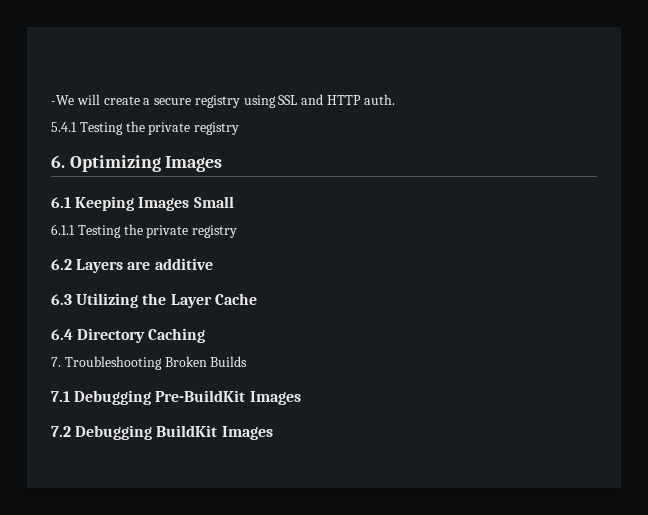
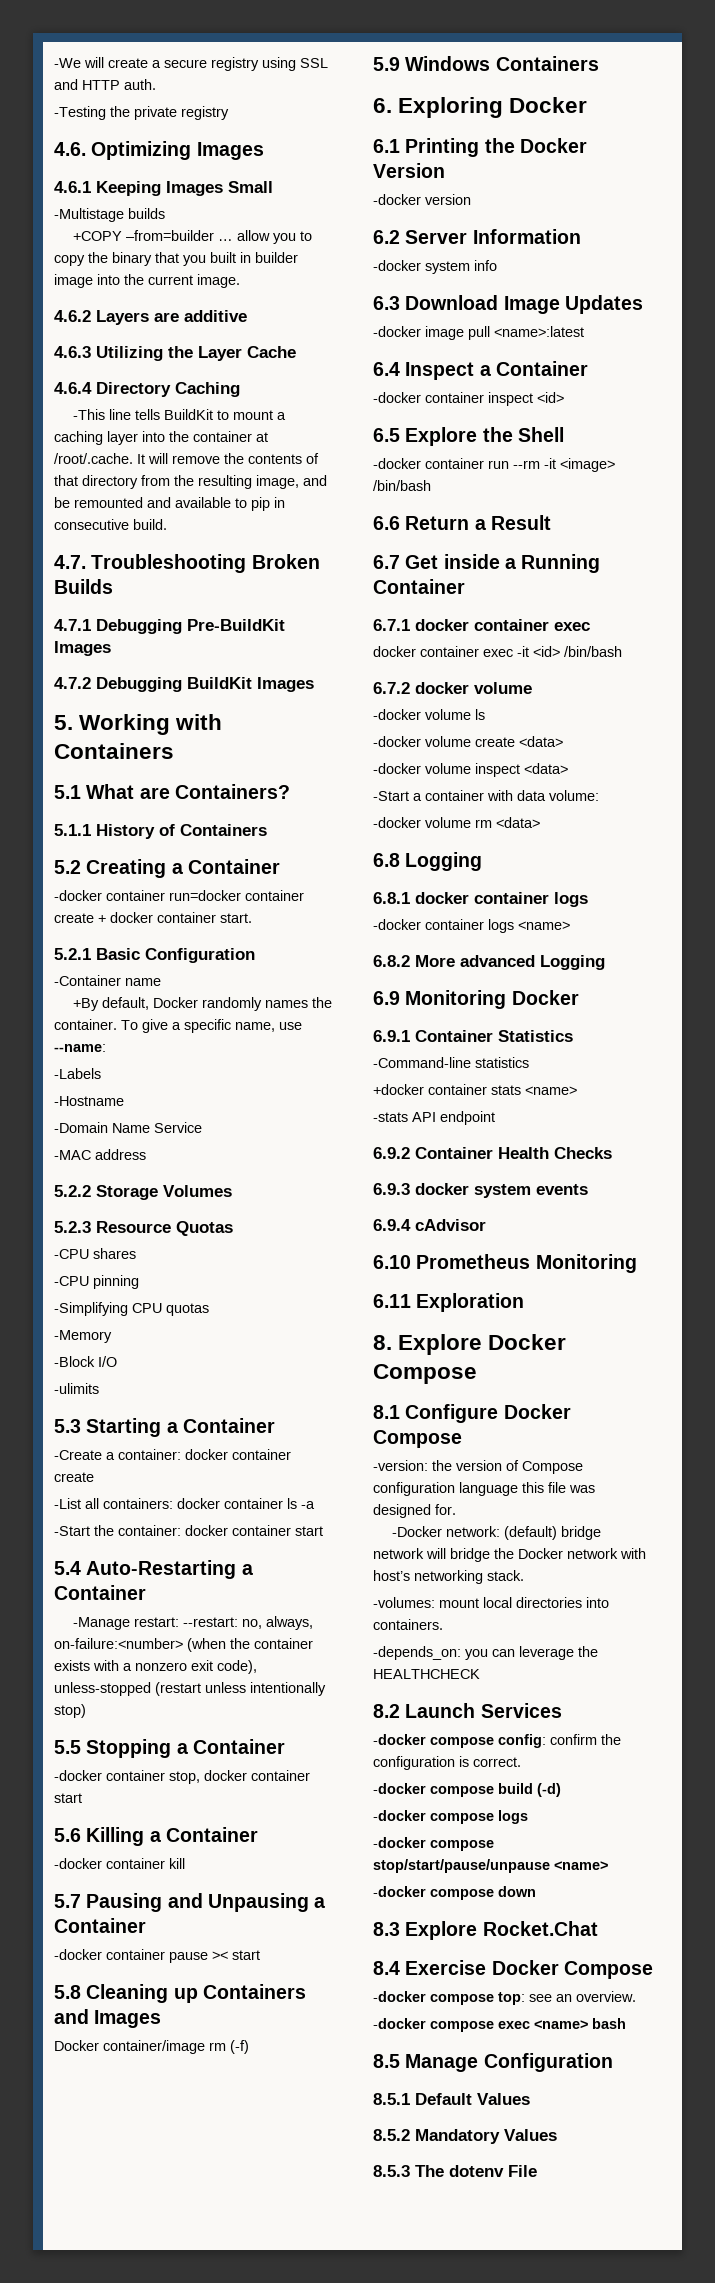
[51,121,240,135] [51,155,65,168] 5.4.1 Testing the private registry // 6. -> [54,106,229,120] [54,142,86,156] -Testing the private registry // 4.6.
[51,197,71,208] 6.1 -> [54,181,91,193] 4.6.1
[51,224,238,238] [51,259,72,270] 6.1.1 Testing the private registry // 6.2 -> [54,208,165,222] [73,230,313,244] [54,252,298,266] [54,274,240,288] [54,310,91,322] -Multistage builds // +COPY –from=builder … allow you to copy the binary that you built in builder image into the current image. // 4.6.2
[51,294,72,305] 6.3 -> [54,346,91,358] 4.6.3
[51,329,73,340] 6.4 -> [54,382,92,394] 4.6.4
[51,357,61,367] 7. -> [73,409,287,420] [54,431,268,445] [54,453,319,464] [54,475,327,489] [54,497,285,511] [54,519,167,530] [54,555,86,569] -This line tells BuildKit to mount a caching layer into the container at /root/.cache. It will remove the contents of that directory from the resulting image, and be remounted and available to pip in consecutive build. // 4.7.
[51,391,70,402] 7.1 -> [54,619,91,631] 4.7.1
[51,426,71,437] 7.2 -> [54,677,91,689] 4.7.2
(273, 433) none -> [54,714,223,735] [54,743,174,759] [54,784,290,799] [54,824,267,839] [54,859,280,878] [54,890,304,901] [54,912,252,923] [54,948,255,963] [54,975,161,986] [73,997,333,1011] [54,1019,302,1033] [54,1044,106,1052] [54,1068,101,1079] [54,1096,124,1106] [54,1122,202,1133] [54,1149,146,1160] [54,1185,232,1200] [54,1221,233,1236] [54,1248,136,1259] [54,1275,139,1289] [54,1302,209,1316] [54,1330,112,1343] [54,1356,117,1367] [54,1383,99,1394] [54,1418,275,1437] [54,1449,291,1460] [54,1472,94,1482] [54,1498,315,1509] [54,1525,323,1536] [54,1560,253,1579] [54,1585,146,1600] [73,1616,314,1630] [54,1638,313,1652] [54,1660,257,1674] [54,1682,326,1696] [54,1704,86,1718] [54,1739,285,1758] [54,1770,310,1784] [54,1793,82,1803] [54,1827,258,1846] [54,1858,185,1869] [54,1893,326,1912] [54,1918,146,1933] [54,1949,260,1963] [54,1984,306,2003] [54,2009,162,2028] [54,2040,249,2054] [373,56,599,71] [373,97,588,118] [373,138,587,157] [373,163,445,178] [373,194,471,205] [373,229,581,244] [373,260,497,274] [373,295,643,314] [373,326,584,340] [373,361,588,380] [373,392,564,406] [373,427,564,446] [373,458,615,472] [373,480,431,491] [373,515,551,530] [373,554,601,573] [373,579,465,594] [373,619,590,631] [373,646,622,657] [373,682,532,694] [373,709,485,720] [373,736,563,747] [373,763,568,777] [373,790,599,801] [373,817,540,828] [373,852,483,871] [373,892,588,907] [373,919,570,933] [373,955,605,970] [373,990,579,1009] [373,1030,573,1042] [373,1057,529,1068] [373,1084,577,1095] [373,1111,495,1125] [373,1147,612,1159] [373,1183,588,1198] [373,1219,486,1231] [373,1254,637,1273] [373,1293,525,1312] [373,1334,567,1355] [373,1364,477,1384] [373,1404,571,1423] [373,1430,462,1448] [373,1460,583,1474] [373,1482,595,1496] [373,1504,456,1518] [392,1526,602,1540] [373,1548,646,1562] [373,1570,524,1584] [373,1597,609,1608] [373,1619,443,1630] [373,1646,598,1660] [373,1669,480,1679] [373,1703,562,1718] [373,1734,621,1748] [373,1756,521,1770] [373,1783,561,1797] [373,1810,528,1824] [373,1837,494,1851] [373,1859,608,1873] [373,1886,536,1900] [373,1921,598,1940] [373,1960,653,1979] [373,1991,636,2005] [373,2018,626,2032] [373,2053,613,2072] [373,2093,530,2105] [373,2129,557,2144] [373,2165,537,2177] // 5. Working with Containers // 5.1 What are Containers? // 5.1.1 History of Containers // 5.2 Creating a Container // -docker container run=docker container create + docker container start. // 5.2.1 Basic Configuration // -Container name // +By default, Docker randomly names the container. To give a specific name, use --name: // -Labels // -Hostname // -Domain Name Service // -MAC address // 5.2.2 Storage Volumes // 5.2.3 Resource Quotas // -CPU shares // -CPU pinning // -Simplifying CPU quotas // -Memory // -Block I/O // -ulimits // 5.3 Starting a Container // -Create a container: docker container create // -List all containers: docker container ls -a // -Start the container: docker container start // 5.4 Auto-Restarting a Container // -Manage restart: --restart: no, always, on-failure:<number> (when the container exists with a nonzero exit code), unless-stopped (restart unless intentionally stop) // 5.5 Stopping a Container // -docker container stop, docker container start // 5.6 Killing a Container // -docker container kill // 5.7 Pausing and Unpausing a Container // -docker container pause >< start // 5.8 Cleaning up Containers and Images // Docker container/image rm (-f) // 5.9 Windows Containers // 6. Exploring Docker // 6.1 Printing the Docker Version // -docker version // 6.2 Server Information // -docker system info // 6.3 Download Image Updates // -docker image pull <name>:latest // 6.4 Inspect a Container // -docker container inspect <id> // 6.5 Explore the Shell // -docker container run --rm -it <image> /bin/bash // 6.6 Return a Result // 6.7 Get inside a Running Container // 6.7.1 docker container exec // docker container exec -it <id> /bin/bash // 6.7.2 docker volume // -docker volume ls // -docker volume create <data> // -docker volume inspect <data> // -Start a container with data volume: // -docker volume rm <data> // 6.8 Logging // 6.8.1 docker container logs // -docker container logs <name> // 6.8.2 More advanced Logging // 6.9 Monitoring Docker // 6.9.1 Container Statistics // -Command-line statistics // +docker container stats <name> // -stats API endpoint // 6.9.2 Container Health Checks // 6.9.3 docker system events // 6.9.4 cAdvisor // 6.10 Prometheus Monitoring // 6.11 Exploration // 8. Explore Docker Compose // 8.1 Configure Docker Compose // -version: the version of Compose configuration language this file was designed for. // -Docker network: (default) bridge network will bridge the Docker network with host’s networking stack. // -volumes: mount local directories into containers. // -depends_on: you can leverage the HEALTHCHECK // 8.2 Launch Services // -docker compose config: confirm the configuration is correct. // -docker compose build (-d) // -docker compose logs // -docker compose stop/start/pause/unpause <name> // -docker compose down // 8.3 Explore Rocket.Chat // 8.4 Exercise Docker Compose // -docker compose top: see an overview. // -docker compose exec <name> bash // 8.5 Manage Configuration // 8.5.1 Default Values // 8.5.2 Mandatory Values // 8.5.3 The dotenv File

